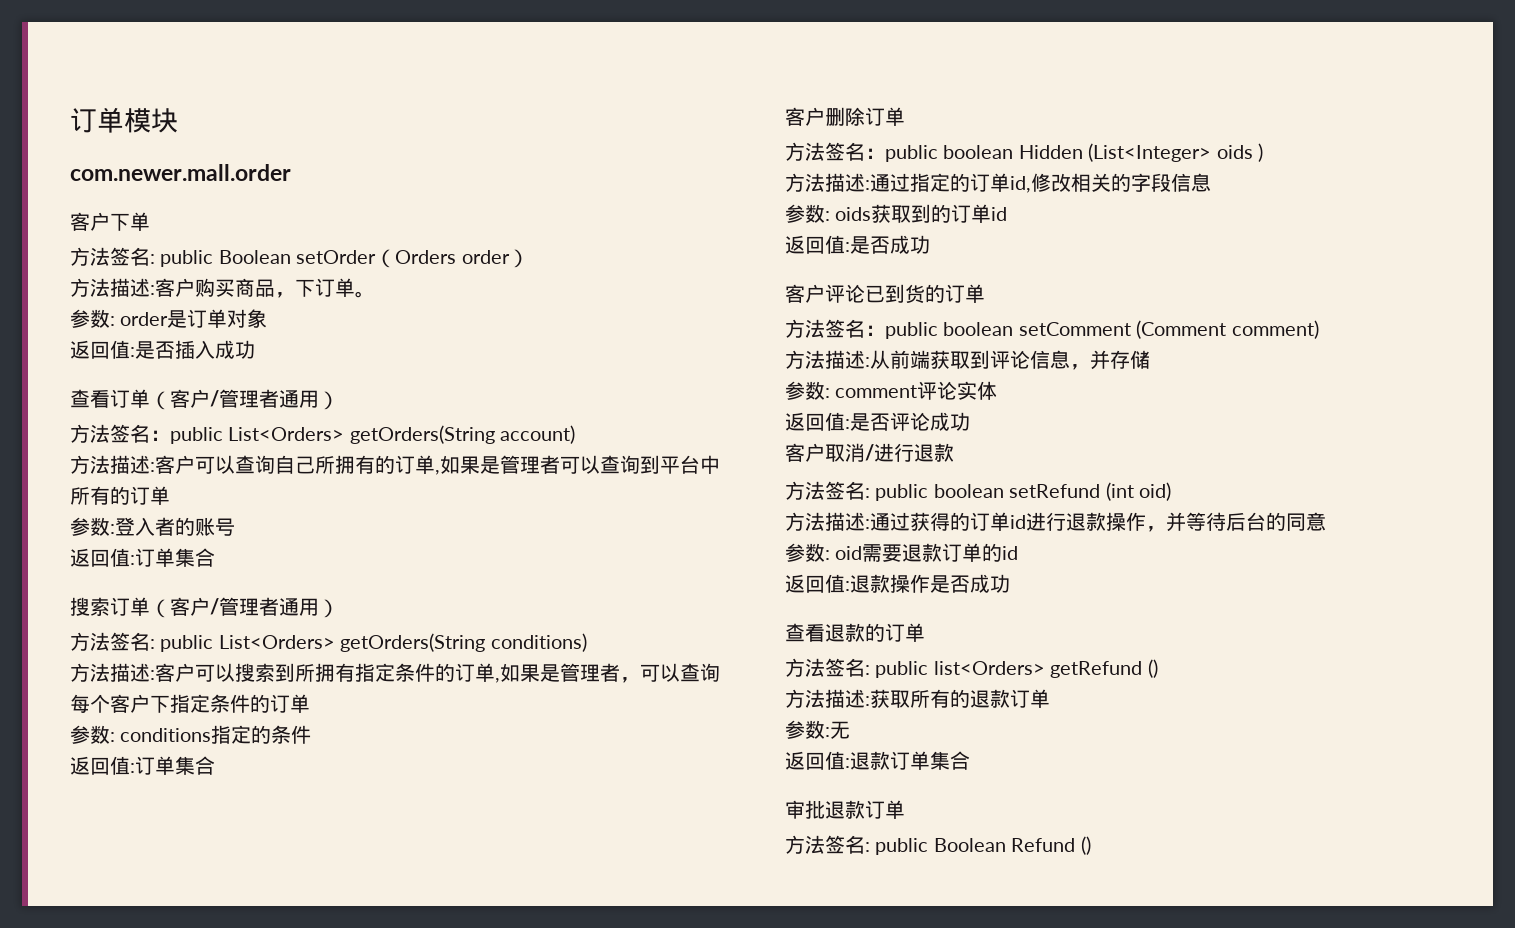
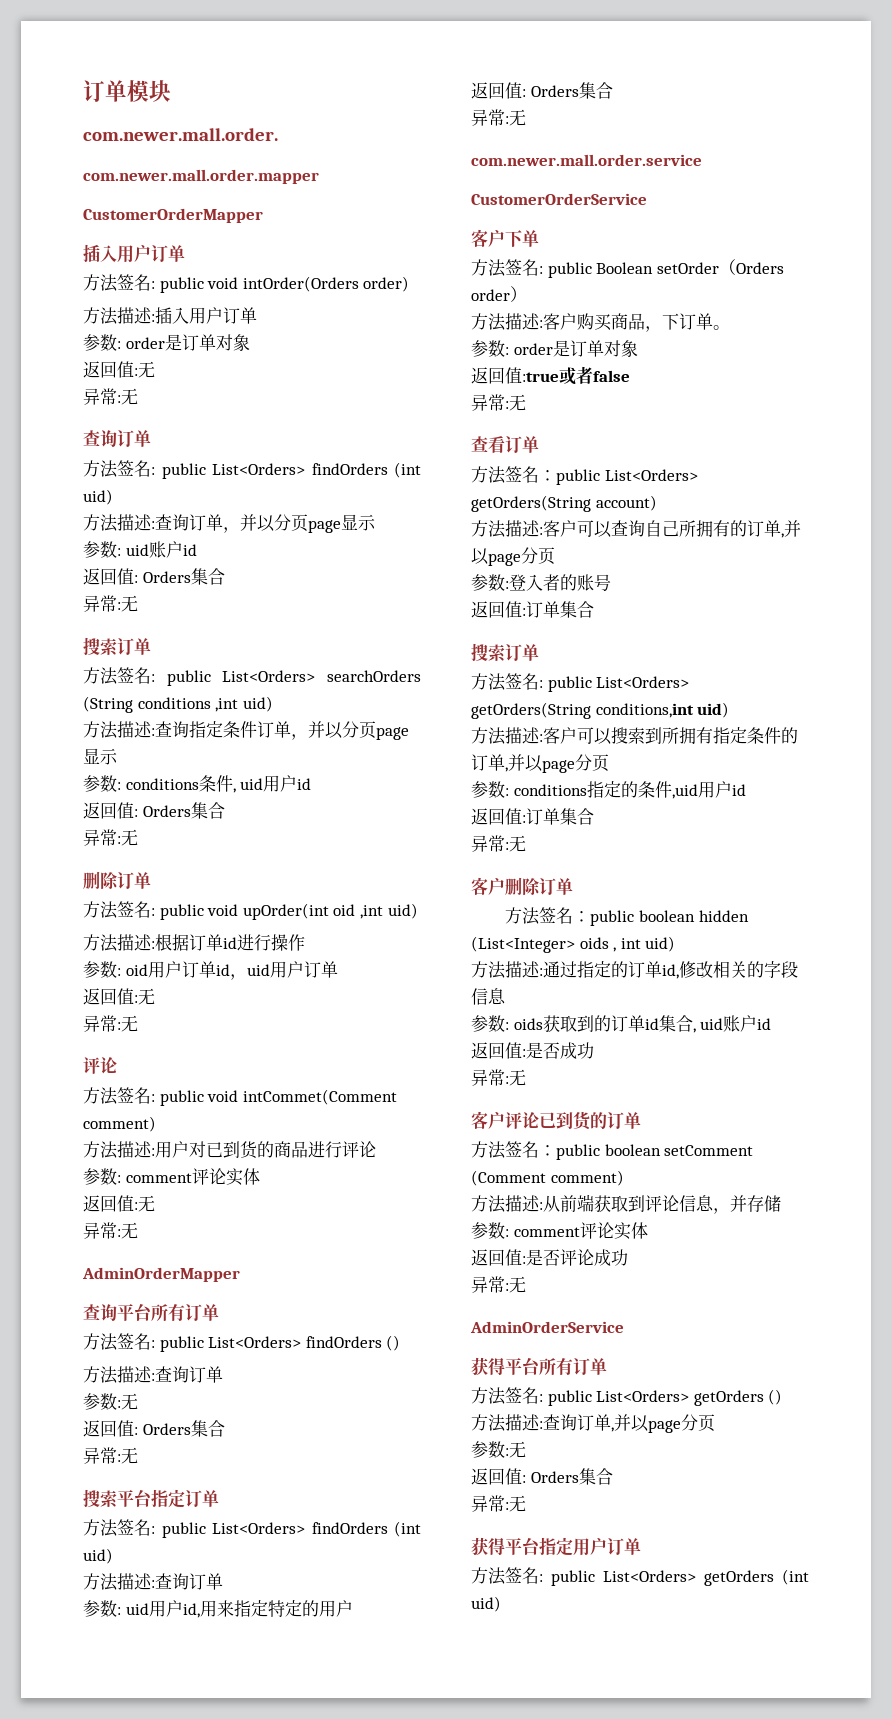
[70,164,291,181] com.newer.mall.order -> [83,128,278,141] [83,169,319,184] [83,208,263,223] [83,244,185,263] [83,274,410,293] [83,307,257,325] [83,334,250,351] [83,361,155,378] [83,388,138,405] [83,430,151,447] [83,460,421,479] [83,489,113,505] [83,514,376,533] [83,541,197,558] [83,568,225,585] [83,595,138,612] [83,637,151,656] [83,667,421,686] [83,696,273,713] [83,721,409,740] [83,748,118,765] [83,775,312,793] [83,802,225,819] [83,829,138,846] [83,871,151,890] [83,901,418,920] [83,934,305,952] [83,961,338,980] [83,988,155,1005] [83,1015,138,1032] [83,1057,117,1074] [83,1087,397,1106] [83,1116,156,1132] [83,1141,376,1159] [83,1168,260,1186] [83,1195,155,1212] [83,1222,138,1239] [82,1267,240,1282] [83,1303,219,1321] [83,1333,401,1352] [83,1366,223,1384] [83,1393,138,1410] [83,1420,225,1437] [83,1447,138,1464] [83,1489,219,1508] [83,1519,421,1538] [83,1548,113,1564] [83,1573,223,1591] [83,1600,353,1618] [471,82,613,99] [471,109,526,126] [471,154,702,166] [471,193,647,205] com.newer.mall.order. // com.newer.mall.order.mapper // CustomerOrderMapper // 插入用户订单 // 方法签名: public void intOrder(Orders order) // 方法描述:插入用户订单 // 参数: order是订单对象 // 返回值:无 // 异常:无 // 查询订单 // 方法签名: public List<Orders> findOrders (int uid) // 方法描述:查询订单，并以分页page显示 // 参数: uid账户id // 返回值: Orders集合 // 异常:无 // 搜索订单 // 方法签名: public List<Orders> searchOrders (String conditions ,int uid) // 方法描述:查询指定条件订单，并以分页page显示 // 参数: conditions条件, uid用户id // 返回值: Orders集合 // 异常:无 // 删除订单 // 方法签名: public void upOrder(int oid ,int uid) // 方法描述:根据订单id进行操作 // 参数: oid用户订单id，uid用户订单 // 返回值:无 // 异常:无 // 评论 // 方法签名: public void intCommet(Comment comment) // 方法描述:用户对已到货的商品进行评论 // 参数: comment评论实体 // 返回值:无 // 异常:无 // AdminOrderMapper // 查询平台所有订单 // 方法签名: public List<Orders> findOrders () // 方法描述:查询订单 // 参数:无 // 返回值: Orders集合 // 异常:无 // 搜索平台指定订单 // 方法签名: public List<Orders> findOrders (int uid) // 方法描述:查询订单 // 参数: uid用户id,用来指定特定的用户 // 返回值: Orders集合 // 异常:无 // com.newer.mall.order.service // CustomerOrderService
[130,340,255,359] [70,389,339,410] :是否插入成功 // 查看订单（客户/管理者通用） -> [522,366,630,385] [471,394,526,411] [471,436,539,453] :true或者false // 异常:无 // 查看订单
[440,455,720,474] [70,486,170,505] 如果是管理者可以查询到平台中所有的订单 -> [784,520,801,537] [471,547,555,566] 并以page分页
[150,597,339,618] [70,632,587,652] （客户/管理者通用） // 方法签名: public List<Orders> getOrders(String conditions) -> [471,673,690,692] [471,702,730,719] // 方法签名: public List<Orders> getOrders(String conditions,int uid)
[500,663,720,683] [70,694,310,713] 如果是管理者，可以查询每个客户下指定条件的订单 -> [508,754,609,773] 并以page分页
[70,756,215,775] // 返回值:订单集合 -> [671,781,746,799] [471,808,594,825] [471,835,526,852] ,uid用户id // 返回值:订单集合 // 异常:无
[1018,145,1083,159] Hidden -> [698,910,749,922] hidden
[1258,143,1263,162] ) -> [613,936,676,952] , int uid)
(1008, 214) none -> [658,1015,772,1033] 集合, uid账户id
(930, 244) none -> [471,1069,526,1086] // 异常:无
[785,443,954,462] [785,481,1171,501] [785,512,1326,532] [785,543,1019,562] [785,574,1010,593] [785,623,925,642] [785,658,1158,678] [785,689,1050,708] [785,720,850,739] [785,751,970,770] [785,800,905,819] [785,835,1091,855] 客户取消/进行退款 // 方法签名: public boolean setRefund (int oid) // 方法描述:通过获得的订单id进行退款操作，并等待后台的同意 // 参数: oid需要退款订单的id // 返回值:退款操作是否成功 // 查看退款的订单 // 方法签名: public list<Orders> getRefund () // 方法描述:获取所有的退款订单 // 参数:无 // 返回值:退款订单集合 // 审批退款订单 // 方法签名: public Boolean Refund () -> [471,1276,526,1293] [470,1321,624,1333] [471,1357,607,1375] [471,1387,783,1406] [471,1414,715,1433] [471,1441,526,1458] [471,1468,613,1485] [471,1495,526,1512] [471,1537,641,1556] [471,1567,809,1586] [471,1596,501,1612] 异常:无 // AdminOrderService // 获得平台所有订单 // 方法签名: public List<Orders> getOrders () // 方法描述:查询订单,并以page分页 // 参数:无 // 返回值: Orders集合 // 异常:无 // 获得平台指定用户订单 // 方法签名: public List<Orders> getOrders (int uid)

